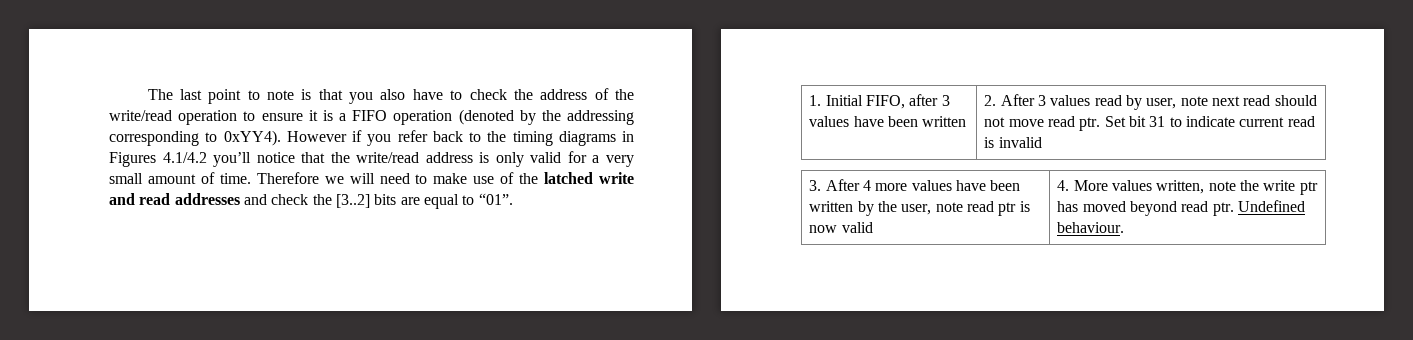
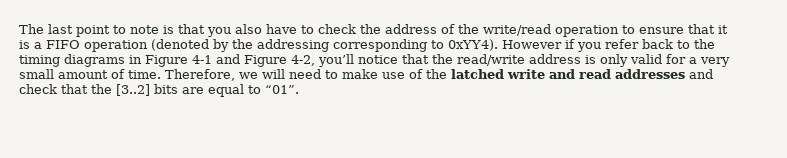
(303, 117) none -> [688,24,715,34] that
[109,152,207,167] Figures 4.1/4.2 -> [145,54,315,67] Figure 4-1 and Figure 4-2,
[356,152,420,163] write/read -> [457,54,525,66] read/write
[256,172,319,184] Therefore -> [165,69,235,81] Therefore,
(309, 199) none -> [61,84,88,94] that
[809,94,950,109] [809,116,967,127] [984,94,1317,110] [984,116,1315,131] [984,137,1042,148] [809,179,1021,191] [809,201,1030,216] [809,222,873,233] [1057,180,1318,195] [1057,200,1306,216] [1057,222,1125,233] // 1. Initial FIFO, after 3 values have been written | 2. After 3 values read by user, note next read should not move read ptr. Set bit 31 to indicate current read is invalid // 3. After 4 more values have been written by the user, note read ptr is now valid | 4. More values written, note the write ptr has moved beyond read ptr. Undefined behaviour. -> (299, 89) none

